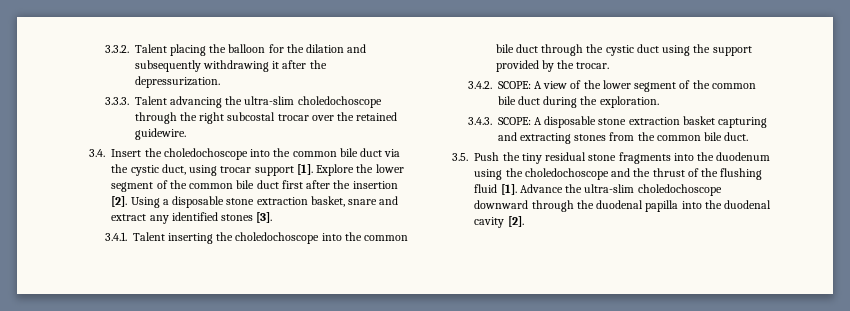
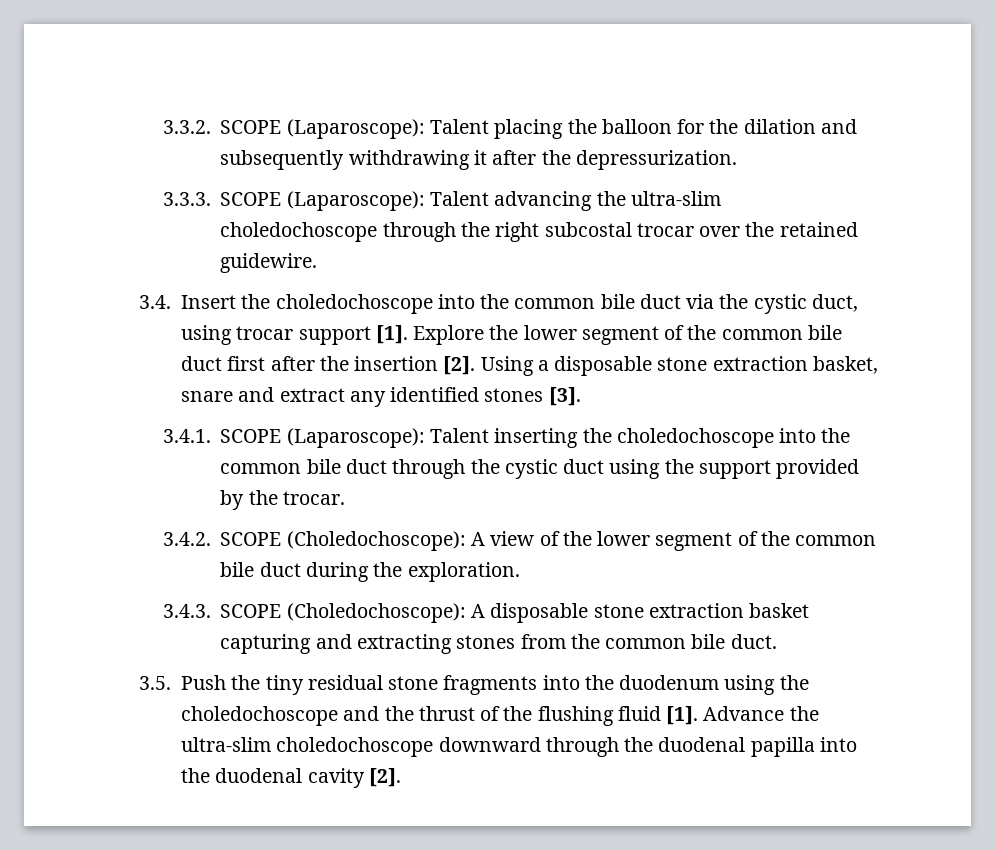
(129, 49) none -> [220,119,425,139] SCOPE (Laparoscope):
(129, 101) none -> [220,191,425,211] SCOPE (Laparoscope):
(127, 236) none -> [220,428,425,448] SCOPE (Laparoscope):
[497,81,531,89] SCOPE: -> [220,531,466,551] SCOPE (Choledochoscope):
[497,117,531,125] SCOPE: -> [220,603,466,623] SCOPE (Choledochoscope):

